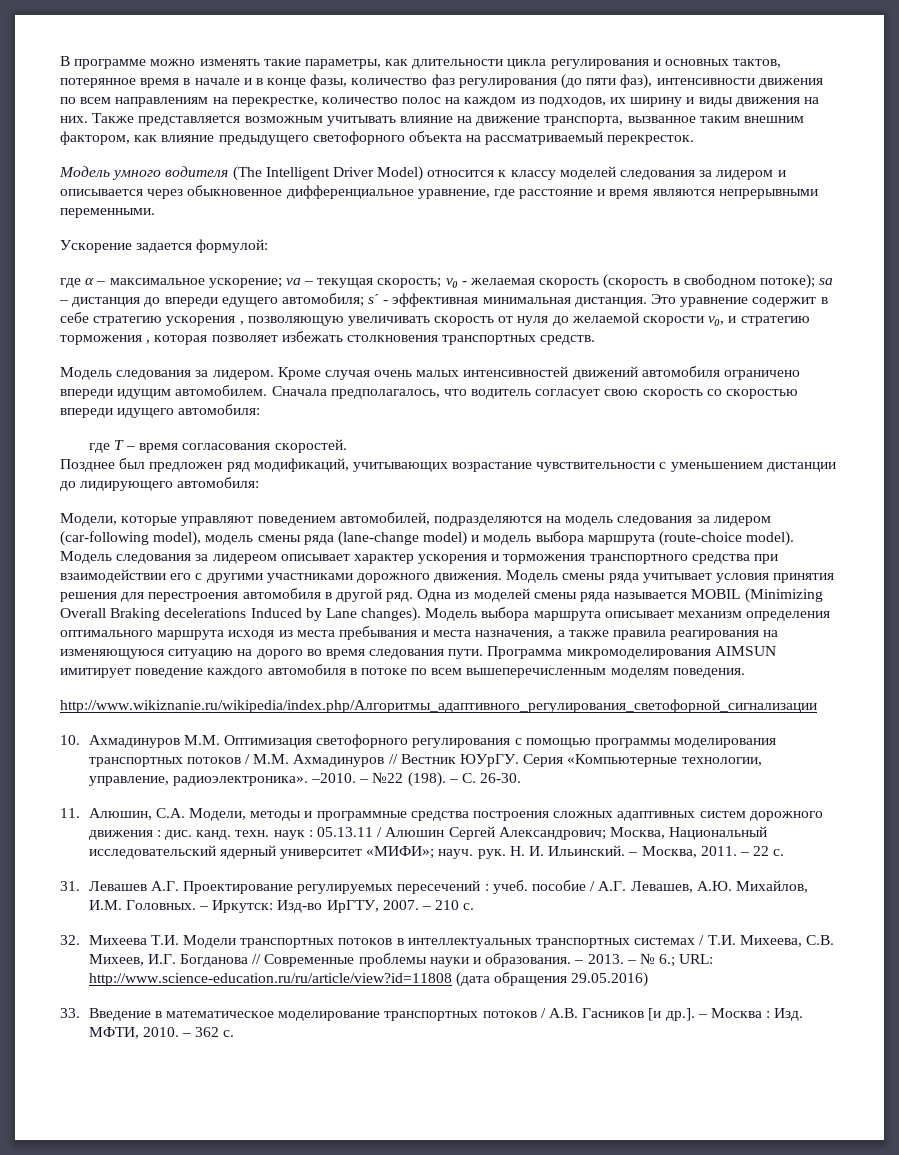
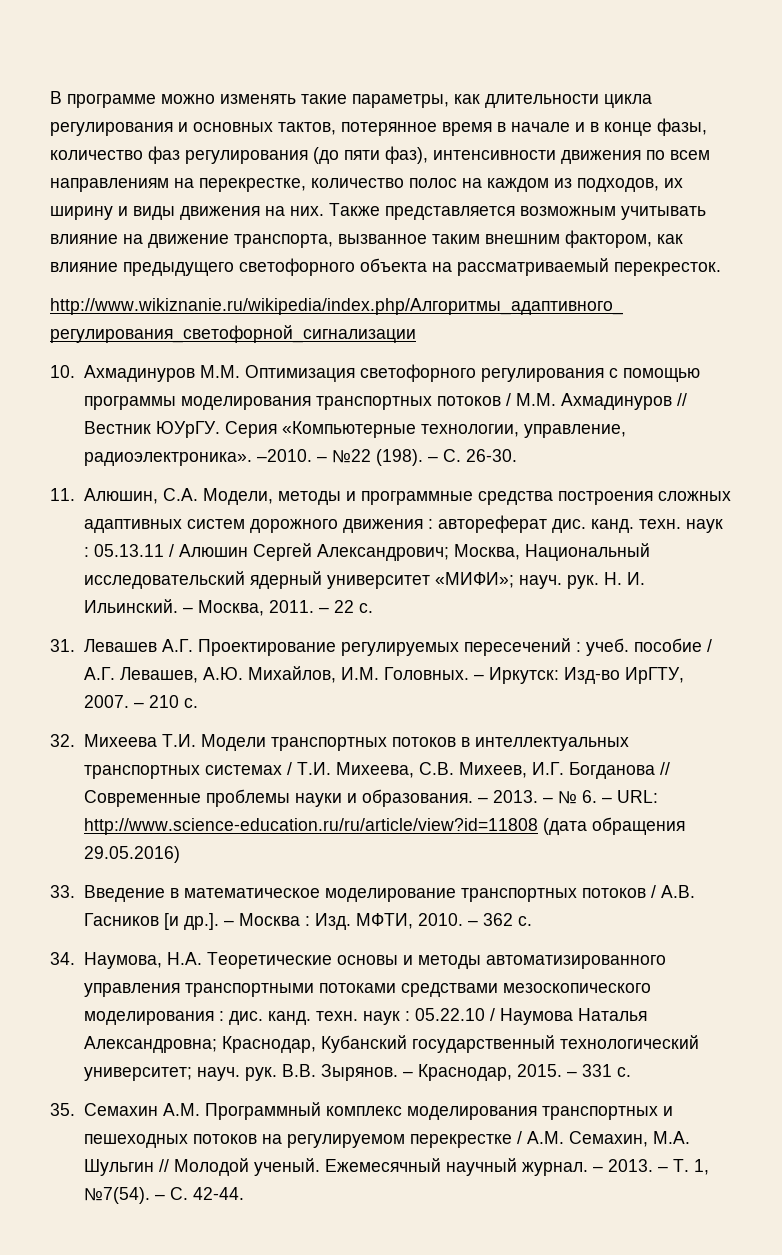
[59,166,786,181] [60,185,818,199] [60,208,155,218] [60,239,269,253] [60,274,834,289] [59,293,828,307] [60,312,810,326] [60,331,596,345] [60,366,801,380] [60,385,799,399] [60,404,261,418] [88,439,347,453] [60,458,836,472] [60,477,260,491] [60,512,771,526] [60,531,795,546] [60,551,779,564] [60,569,835,583] [60,588,823,603] [60,607,831,622] [60,626,779,640] [60,646,776,659] [60,664,745,678] // Модель умного водителя (The Intelligent Driver Model) относится к классу моделей следования за лидером и описывается через обыкновенное дифференциальное уравнение, где расстояние и время являются непрерывными переменными. // Ускорение задается формулой: // где α – максимальное ускорение; va – текущая скорость; v₀ - желаемая скорость (скорость в свободном потоке); sa – дистанция до впереди едущего автомобиля; sˊ - эффективная минимальная дистанция. Это уравнение содержит в себе стратегию ускорения , позволяющую увеличивать скорость от нуля до желаемой скорости v₀, и стратегию торможения , которая позволяет избежать столкновения транспортных средств. // Модель следования за лидером. Кроме случая очень малых интенсивностей движений автомобиля ограничено впереди идущим автомобилем. Сначала предполагалось, что водитель согласует свою скорость со скоростью впереди идущего автомобиля: // где Т – время согласования скоростей. // Позднее был предложен ряд модификаций, учитывающих возрастание чувствительности с уменьшением дистанции до лидирующего автомобиля: // Модели, которые управляют поведением автомобилей, подразделяются на модель следования за лидером (car-following model), модель смены ряда (lane-change model) и модель выбора маршрута (route-choice model). Модель следования за лидереом описывает характер ускорения и торможения транспортного средства при взаимодействии его с другими участниками дорожного движения. Модель смены ряда учитывает условия принятия решения для перестроения автомобиля в другой ряд. Одна из моделей смены ряда называется MOBIL (Minimizing Overall Braking decelerations Induced by Lane changes). Модель выбора маршрута описывает механизм определения оптимального маршрута исходя из места пребывания и места назначения, а также правила реагирования на изменяющуюся ситуацию на дорого во время следования пути. Программа микромоделирования AIMSUN имитирует поведение каждого автомобиля в потоке по всем вышеперечисленным моделям поведения. -> (721, 269) none
(161, 833) none -> [437,515,547,533] автореферат
[659,954,676,967] 6.; -> [581,790,612,803] 6. –
(235, 1033) none -> [50,952,666,969] [83,983,651,997] [83,1008,647,1025] [83,1035,699,1053] [83,1064,631,1081] [50,1102,673,1120] [83,1131,690,1148] [83,1158,709,1176] [83,1187,244,1204] // 34. Наумова, Н.А. Теоретические основы и методы автоматизированного управления транспортными потоками средствами мезоскопического моделирования : дис. канд. техн. наук : 05.22.10 / Наумова Наталья Александровна; Краснодар, Кубанский государственный технологический университет; науч. рук. В.В. Зырянов. – Краснодар, 2015. – 331 с. // 35. Семахин А.М. Программный комплекс моделирования транспортных и пешеходных потоков на регулируемом перекрестке / А.М. Семахин, М.А. Шульгин // Молодой ученый. Ежемесячный научный журнал. – 2013. – Т. 1, №7(54). – C. 42-44.

